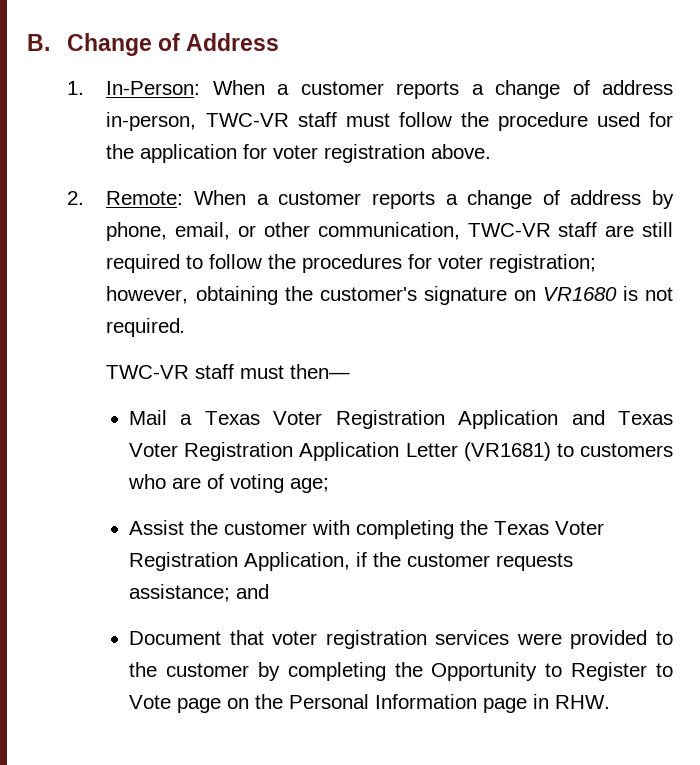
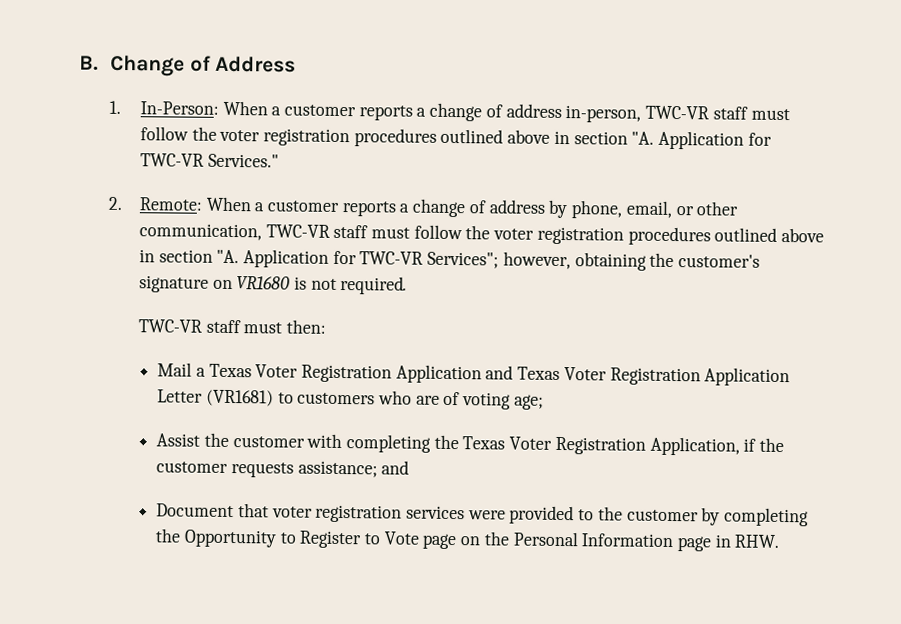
[497,112,673,131] [106,144,492,163] procedure used for the application for voter registration above. -> [219,128,772,150] [139,153,279,168] voter registration procedures outlined above in section "A. Application for TWC-VR Services."
[605,222,673,237] [106,254,597,273] are still required to follow the procedures for voter registration; -> [370,224,825,246] [138,249,500,269] must follow the voter registration procedures outlined above in section "A. Application for TWC-VR Services";
[290,364,351,379] then— -> [285,319,326,334] then:

